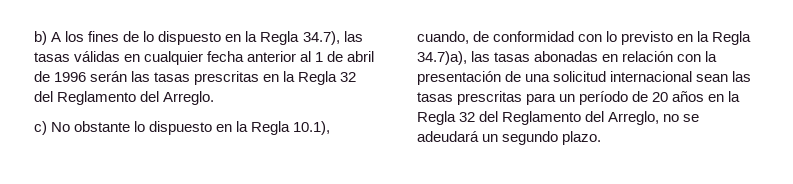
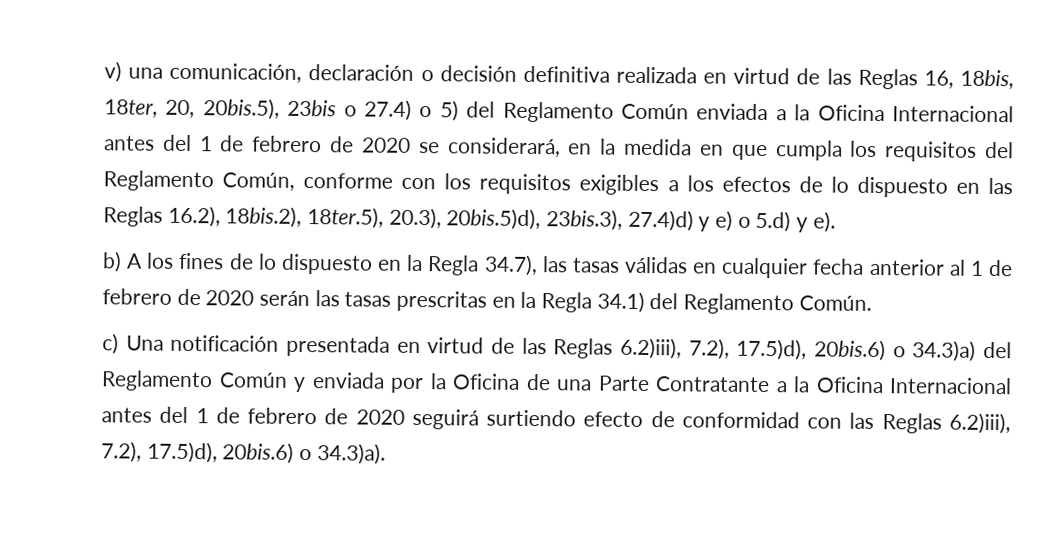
(34, 38) none -> [104,61,1014,90] [104,98,1014,123] [104,134,1015,162] [103,170,1013,198] [103,205,836,233] v) una comunicación, declaración o decisión definitiva realizada en virtud de las Reglas 16, 18bis, 18ter, 20, 20bis.5), 23bis o 27.4) o 5) del Reglamento Común enviada a la Oficina Internacional antes del 1 de febrero de 2020 se considerará, en la medida en que cumpla los requisitos del Reglamento Común, conforme con los requisitos exigibles a los efectos de lo dispuesto en las Reglas 16.2), 18bis.2), 18ter.5), 20.3), 20bis.5)d), 23bis.3), 27.4)d) y e) o 5.d) y e). //
[347,51,375,62] [34,71,87,82] abril de 1996 -> [102,288,255,306] febrero de 2020
[340,72,357,82] [34,91,215,105] 32 del Reglamento del Arreglo. -> [596,291,872,315] 34.1) del Reglamento Común.
[51,121,331,135] [417,31,752,45] [417,51,718,65] [417,71,752,85] [417,91,741,105] [417,111,700,125] [417,131,602,145] No obstante lo dispuesto en la Regla 10.1), cuando, de conformidad con lo previsto en la Regla 34.7)a), las tasas abonadas en relación con la presentación de una solicitud internacional sean las tasas prescritas para un período de 20 años en la Regla 32 del Reglamento del Arreglo, no se adeudará un segundo plazo. -> [125,334,1012,362] [101,370,1012,395] [101,406,1011,435] [101,441,386,465] Una notificación presentada en virtud de las Reglas 6.2)iii), 7.2), 17.5)d), 20bis.6) o 34.3)a) del Reglamento Común y enviada por la Oficina de una Parte Contratante a la Oficina Internacional antes del 1 de febrero de 2020 seguirá surtiendo efecto de conformidad con las Reglas 6.2)iii), 7.2), 17.5)d), 20bis.6) o 34.3)a).

